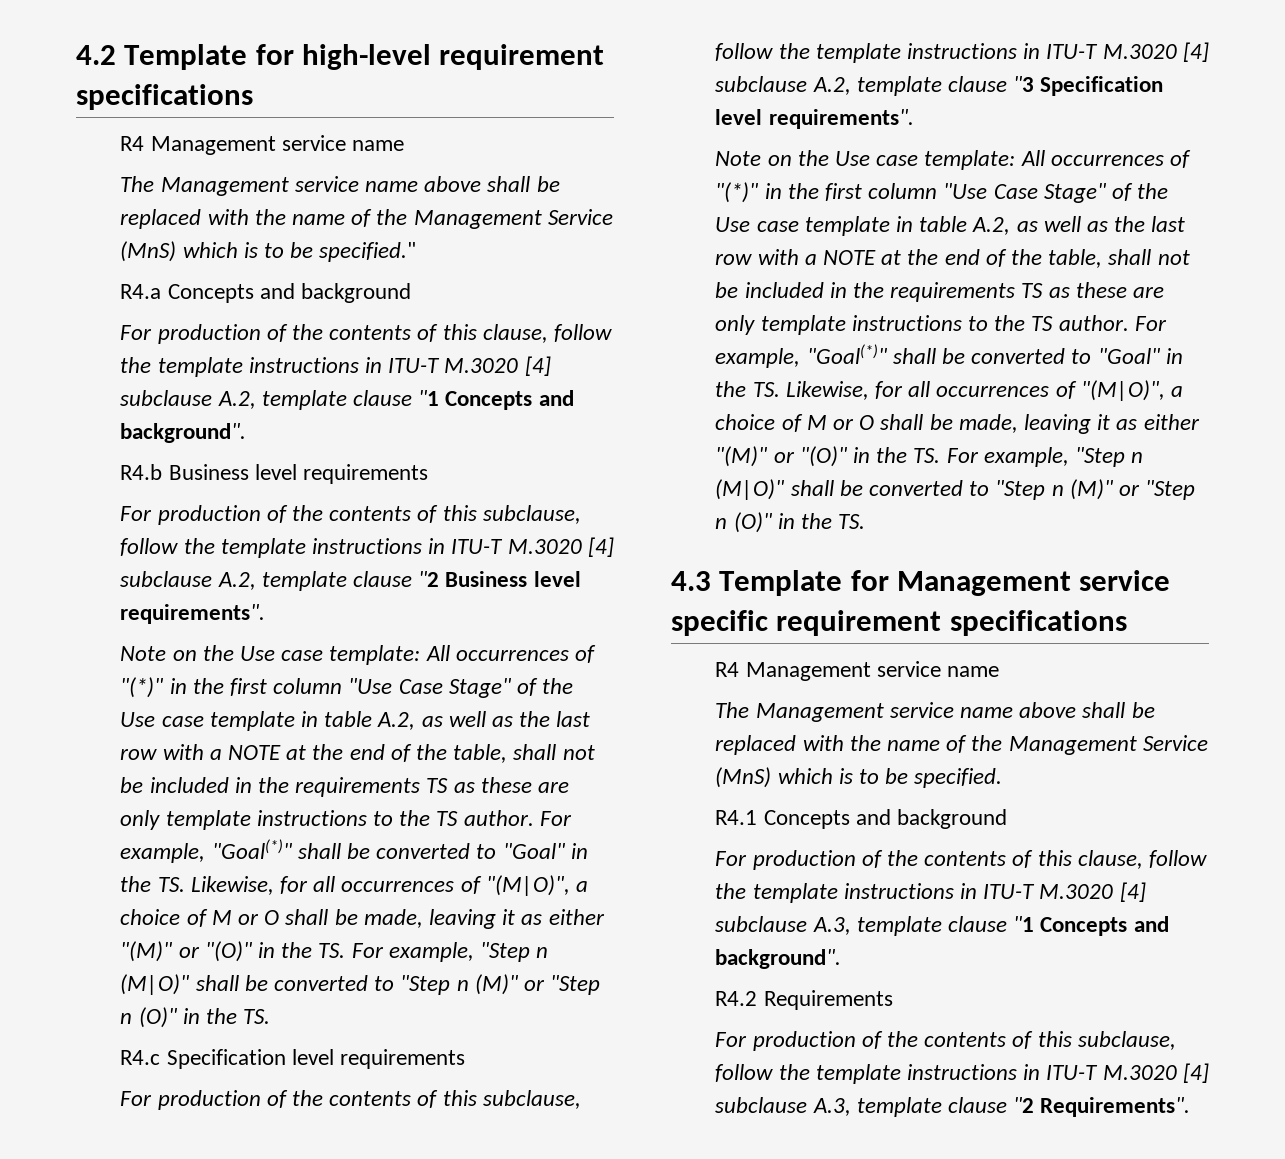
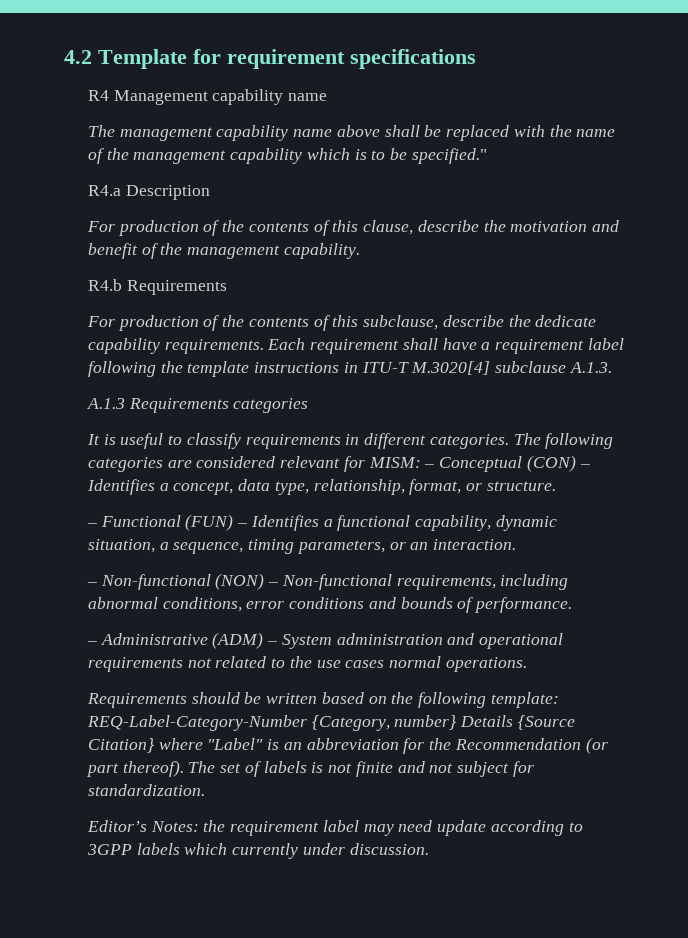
[302,44,605,70] [76,84,253,110] [120,135,404,155] [120,176,359,196] high-level requirement specifications // R4 Management service name // The Management service -> [227,49,476,69] [87,89,328,105] [87,125,289,141] requirement specifications // R4 Management capability name // The management capability
[413,209,613,229] [120,241,177,262] Management Service (MnS) -> [133,148,303,164] management capability
[167,283,411,303] [120,324,613,344] [120,356,551,377] [120,390,574,410] [120,423,247,443] [120,464,428,484] [120,505,581,525] [120,537,614,558] [120,571,581,591] [120,604,266,624] [120,645,597,665] [120,677,574,698] [120,711,591,731] [120,744,595,763] [120,777,570,797] [120,810,572,830] [120,839,588,863] [120,875,589,896] [120,909,605,929] [120,941,549,962] [120,974,601,995] [120,1007,271,1028] [120,1049,465,1069] [120,1090,581,1110] [715,42,1209,63] [715,76,1164,96] [715,109,914,129] [715,150,1192,170] [715,182,1169,203] [715,216,1186,236] [715,249,1190,268] [715,282,1165,302] [715,315,1167,335] [715,344,1183,368] [715,380,1184,401] [715,414,1200,434] [715,446,1144,467] [715,479,1196,500] [715,512,866,533] [671,570,1171,596] [671,610,1127,636] [715,661,999,681] [715,702,1155,722] [715,735,1208,755] [715,767,1003,788] [715,809,1007,829] [715,850,1208,870] [715,882,1146,903] [715,916,1169,936] [715,949,842,969] [715,991,758,1006] Concepts and background // For production of the contents of this clause, follow the template instructions in ITU-T M.3020 [4] subclause A.2, template clause "1 Concepts and background". // R4.b Business level requirements // For production of the contents of this subclause, follow the template instructions in ITU-T M.3020 [4] subclause A.2, template clause "2 Business level requirements". // Note on the Use case template: All occurrences of "(*)" in the first column "Use Case Stage" of the Use case template in table A.2, as well as the last row with a NOTE at the end of the table, shall not be included in the requirements TS as these are only template instructions to the TS author. For example, "Goal(*)" shall be converted to "Goal" in the TS. Likewise, for all occurrences of "(M|O)", a choice of M or O shall be made, leaving it as either "(M)" or "(O)" in the TS. For example, "Step n (M|O)" shall be converted to "Step n (M)" or "Step n (O)" in the TS. // R4.c Specification level requirements // For production of the contents of this subclause, follow the template instructions in ITU-T M.3020 [4] subclause A.2, template clause "3 Specification level requirements". // Note on the Use case template: All occurrences of "(*)" in the first column "Use Case Stage" of the Use case template in table A.2, as well as the last row with a NOTE at the end of the table, shall not be included in the requirements TS as these are only template instructions to the TS author. For example, "Goal(*)" shall be converted to "Goal" in the TS. Likewise, for all occurrences of "(M|O)", a choice of M or O shall be made, leaving it as either "(M)" or "(O)" in the TS. For example, "Step n (M|O)" shall be converted to "Step n (M)" or "Step n (O)" in the TS. // 4.3 Template for Management service specific requirement specifications // R4 Management service name // The Management service name above shall be replaced with the name of the Management Service (MnS) which is to be specified. // R4.1 Concepts and background // For production of the contents of this clause, follow the template instructions in ITU-T M.3020 [4] subclause A.3, template clause "1 Concepts and background". // R4.2 -> [125,185,210,200] [86,220,619,236] [87,243,360,259] [87,279,122,291] Description // For production of the contents of this clause, describe the motivation and benefit of the management capability. // R4.b
[715,1063,1209,1084] [715,1097,1191,1117] follow the template instructions in ITU-T M.3020 [4] subclause A.3, template clause "2 Requirements". -> [442,315,597,327] [87,338,624,354] [87,361,612,377] [86,398,309,413] [86,433,614,449] [87,455,590,472] [86,479,556,495] [86,514,557,531] [87,539,517,554] [86,573,569,590] [87,597,573,613] [86,632,564,649] [87,656,527,672] [86,692,559,708] [86,715,575,731] [87,737,608,754] [85,760,534,777] [87,784,205,796] [86,820,583,836] [86,843,429,859] describe the dedicate capability requirements. Each requirement shall have a requirement label following the template instructions in ITU-T M.3020[4] subclause A.1.3. // A.1.3 Requirements categories // It is useful to classify requirements in different categories. The following categories are considered relevant for MISM: – Conceptual (CON) – Identifies a concept, data type, relationship, format, or structure. // – Functional (FUN) – Identifies a functional capability, dynamic situation, a sequence, timing parameters, or an interaction. // – Non-functional (NON) – Non-functional requirements, including abnormal conditions, error conditions and bounds of performance. // – Administrative (ADM) – System administration and operational requirements not related to the use cases normal operations. // Requirements should be written based on the following template: REQ-Label-Category-Number {Category, number} Details {Source Citation} where "Label" is an abbreviation for the Recommendation (or part thereof). The set of labels is not finite and not subject for standardization. // Editor’s Notes: the requirement label may need update according to 3GPP labels which currently under discussion.

